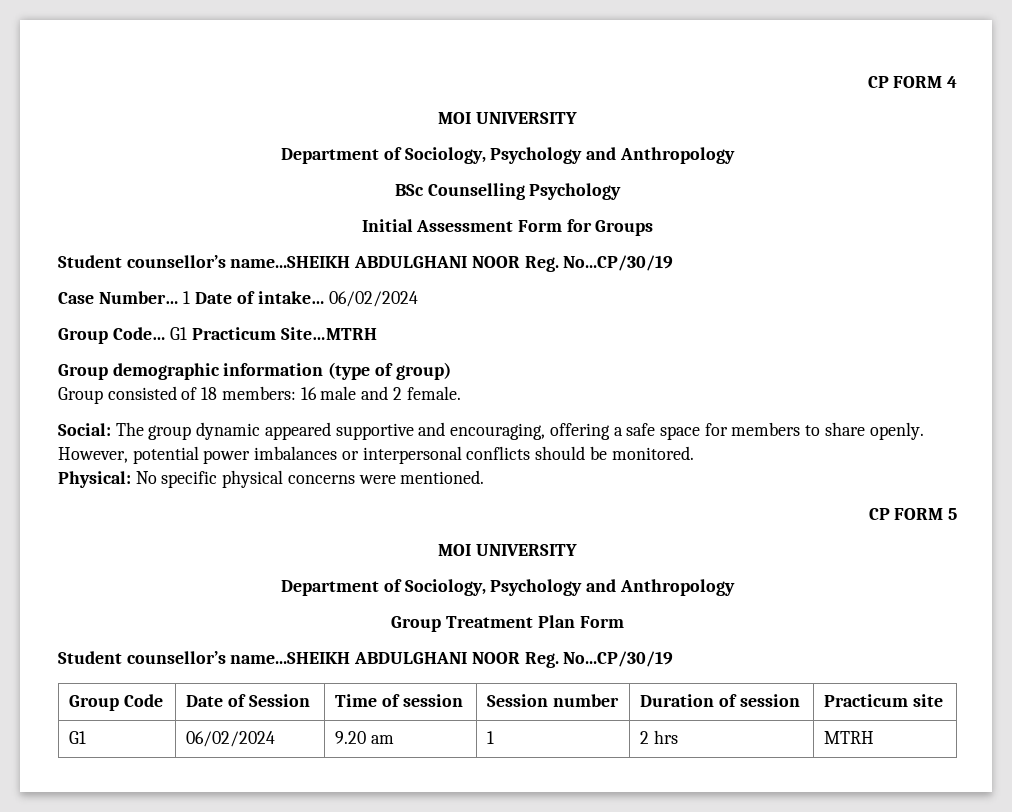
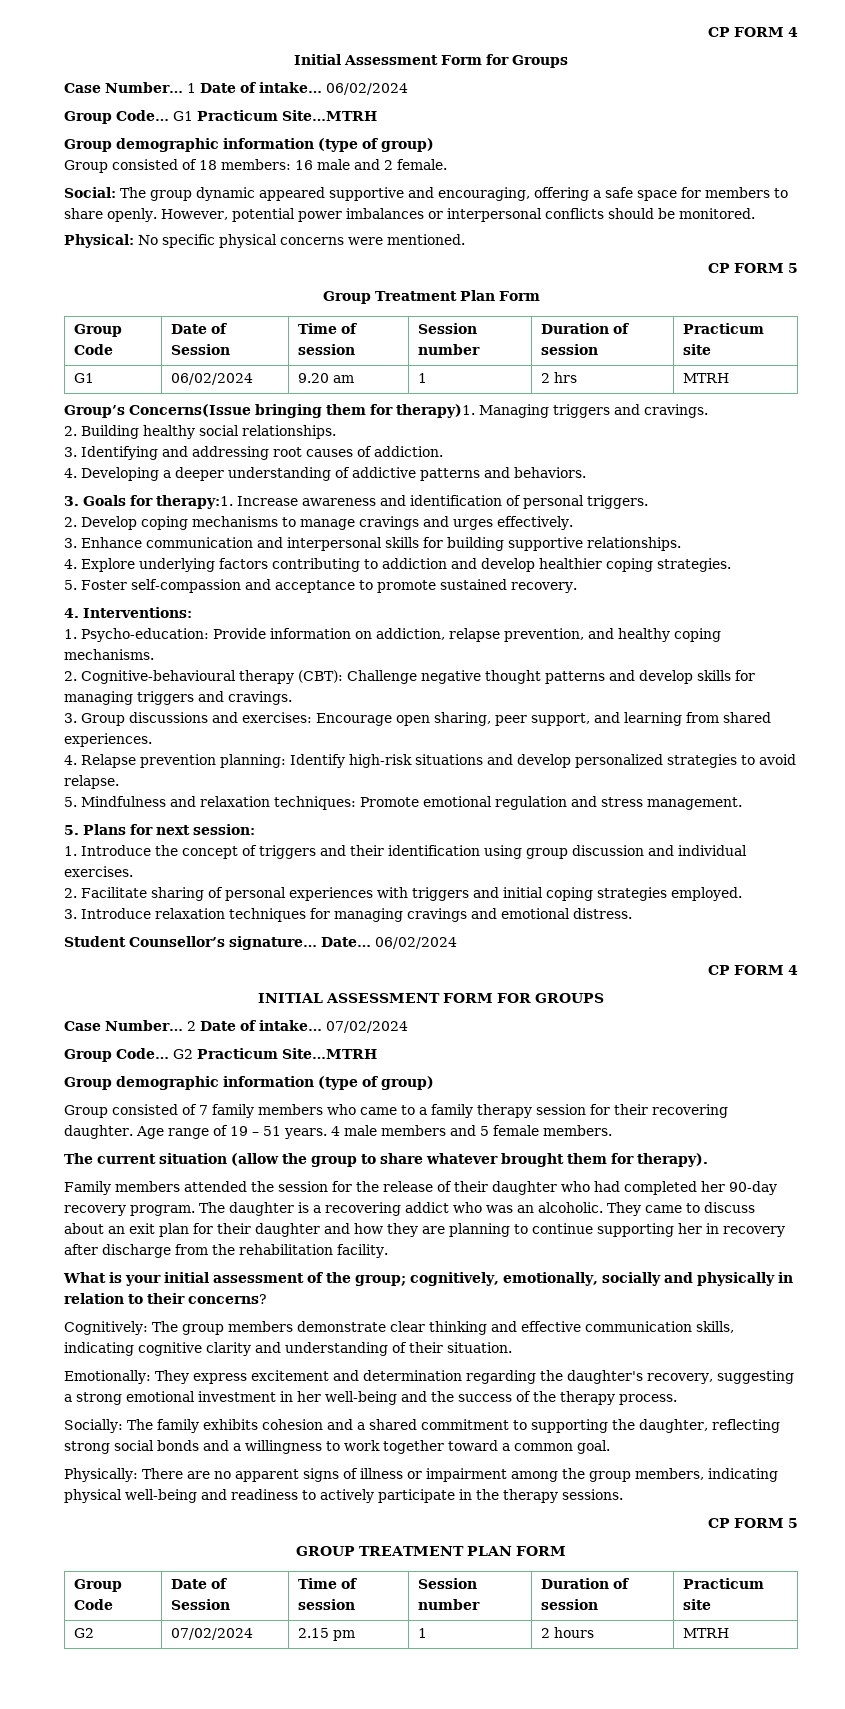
[867,76,957,88] [438,112,577,124] [281,147,735,164] [394,183,622,200] CP FORM 4 // MOI UNIVERSITY // Department of Sociology, Psychology and Anthropology // BSc Counselling Psychology -> [708,27,798,37] CP FORM 4
[58,255,674,272] // Student counsellor’s name...SHEIKH ABDULGHANI NOOR Reg. No...CP/30/19 -> (568, 61) none
[438,544,577,556] [281,579,735,596] [391,615,624,632] [58,651,674,668] MOI UNIVERSITY // Department of Sociology, Psychology and Anthropology // Group Treatment Plan Form // Student counsellor’s name...SHEIKH ABDULGHANI NOOR Reg. No...CP/30/19 -> [322,290,540,304] Group Treatment Plan Form
(875, 737) none -> [64,404,708,418] [64,425,336,439] [64,446,443,460] [64,467,586,481] [64,495,648,509] [64,516,573,530] [64,537,681,551] [64,558,731,572] [64,579,577,593] [64,607,192,618] [64,628,721,642] [64,649,154,660] [64,670,755,684] [64,691,292,705] [64,712,771,726] [64,733,152,747] [64,754,796,768] [64,775,119,789] [64,796,742,810] [64,824,255,835] [64,845,747,859] [64,866,133,877] [64,887,742,901] [64,908,632,922] [64,936,457,950] [708,965,798,975] [258,993,604,1003] [64,1020,408,1033] [64,1048,377,1062] [64,1076,434,1090] [64,1104,728,1118] [64,1125,612,1139] [64,1153,708,1167] [64,1181,777,1195] [64,1202,755,1216] [64,1223,785,1237] [64,1244,388,1258] [63,1272,793,1286] [64,1293,267,1304] [64,1321,734,1335] [64,1342,512,1356] [64,1370,794,1384] [64,1391,677,1405] [64,1419,780,1433] [64,1440,610,1454] [64,1468,778,1482] [64,1489,623,1503] [708,1518,798,1528] [296,1546,566,1556] [73,1579,122,1592] [73,1599,113,1610] [170,1578,227,1589] [170,1599,230,1610] [297,1578,357,1589] [297,1599,355,1610] [417,1578,477,1589] [417,1599,480,1610] [540,1578,629,1589] [540,1599,598,1610] [682,1578,764,1589] [682,1599,711,1610] [73,1628,94,1638] [170,1628,253,1640] [297,1628,355,1641] [417,1628,427,1638] [540,1627,594,1638] [682,1628,729,1638] // Group’s Concerns(Issue bringing them for therapy)1. Managing triggers and cravings. // 2. Building healthy social relationships. // 3. Identifying and addressing root causes of addiction. // 4. Developing a deeper understanding of addictive patterns and behaviors. // 3. Goals for therapy:1. Increase awareness and identification of personal triggers. // 2. Develop coping mechanisms to manage cravings and urges effectively. // 3. Enhance communication and interpersonal skills for building supportive relationships. // 4. Explore underlying factors contributing to addiction and develop healthier coping strategies. // 5. Foster self-compassion and acceptance to promote sustained recovery. // 4. Interventions: // 1. Psycho-education: Provide information on addiction, relapse prevention, and healthy coping mechanisms. // 2. Cognitive-behavioural therapy (CBT): Challenge negative thought patterns and develop skills for managing triggers and cravings. // 3. Group discussions and exercises: Encourage open sharing, peer support, and learning from shared experiences. // 4. Relapse prevention planning: Identify high-risk situations and develop personalized strategies to avoid relapse. // 5. Mindfulness and relaxation techniques: Promote emotional regulation and stress management. // 5. Plans for next session: // 1. Introduce the concept of triggers and their identification using group discussion and individual exercises. // 2. Facilitate sharing of personal experiences with triggers and initial coping strategies employed. // 3. Introduce relaxation techniques for managing cravings and emotional distress. // Student Counsellor’s signature… Date… 06/02/2024 // CP FORM 4 // INITIAL ASSESSMENT FORM FOR GROUPS // Case Number… 2 Date of intake… 07/02/2024 // Group Code… G2 Practicum Site…MTRH // Group demographic information (type of group) // Group consisted of 7 family members who came to a family therapy session for their recovering daughter. Age range of 19 – 51 years. 4 male members and 5 female members. // The current situation (allow the group to share whatever brought them for therapy). // Family members attended the session for the release of their daughter who had completed her 90-day recovery program. The daughter is a recovering addict who was an alcoholic. They came to discuss about an exit plan for their daughter and how they are planning to continue supporting her in recovery after discharge from the rehabilitation facility. // What is your initial assessment of the group; cognitively, emotionally, socially and physically in relation to their concerns? // Cognitively: The group members demonstrate clear thinking and effective communication skills, indicating cognitive clarity and understanding of their situation. // Emotionally: They express excitement and determination regarding the daughter's recovery, suggesting a strong emotional investment in her well-being and the success of the therapy process. // Socially: The family exhibits cohesion and a shared commitment to supporting the daughter, reflecting strong social bonds and a willingness to work together toward a common goal. // Physically: There are no apparent signs of illness or impairment among the group members, indicating physical well-being and readiness to actively participate in the therapy sessions. // CP FORM 5 // GROUP TREATMENT PLAN FORM // Group Code | Date of Session | Time of session | Session number | Duration of session | Practicum site // G2 | 07/02/2024 | 2.15 pm | 1 | 2 hours | MTRH

